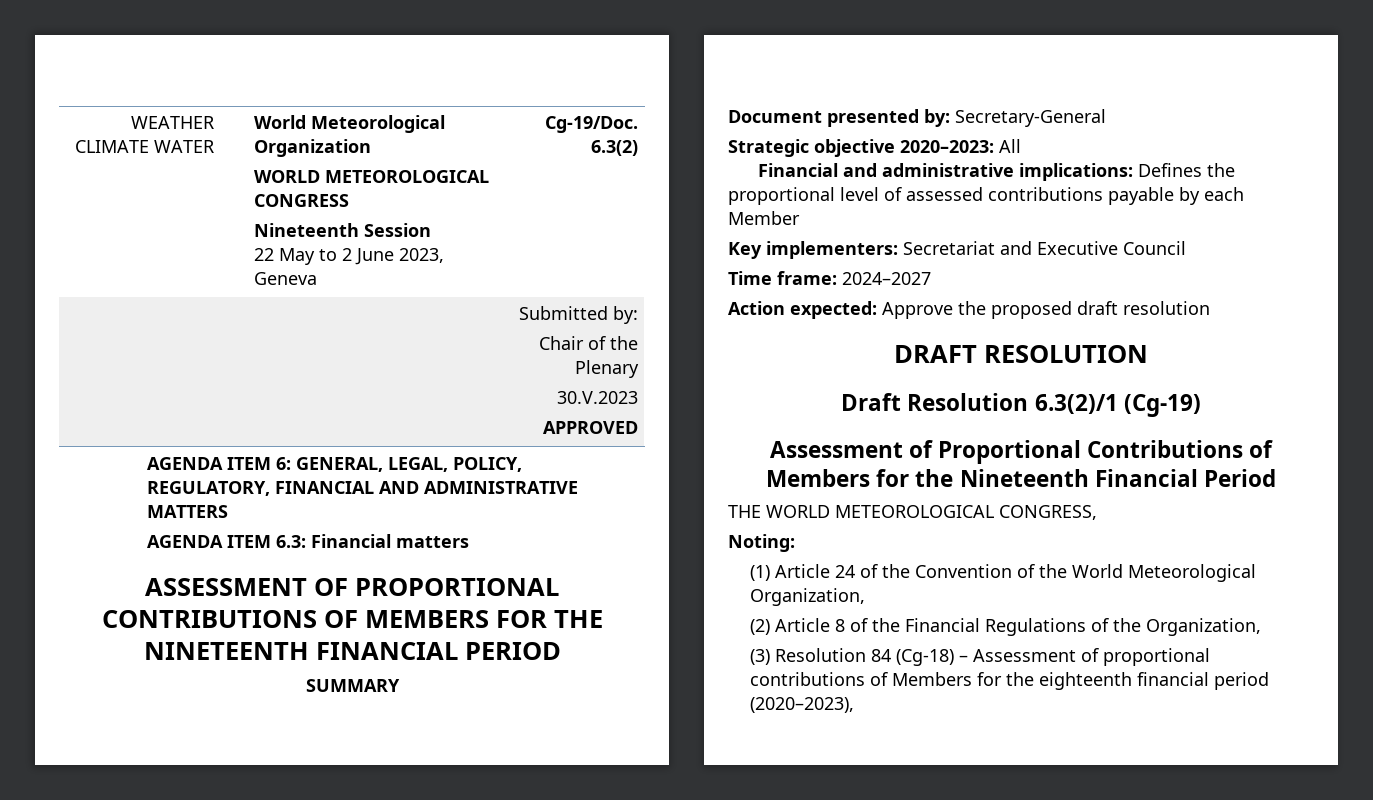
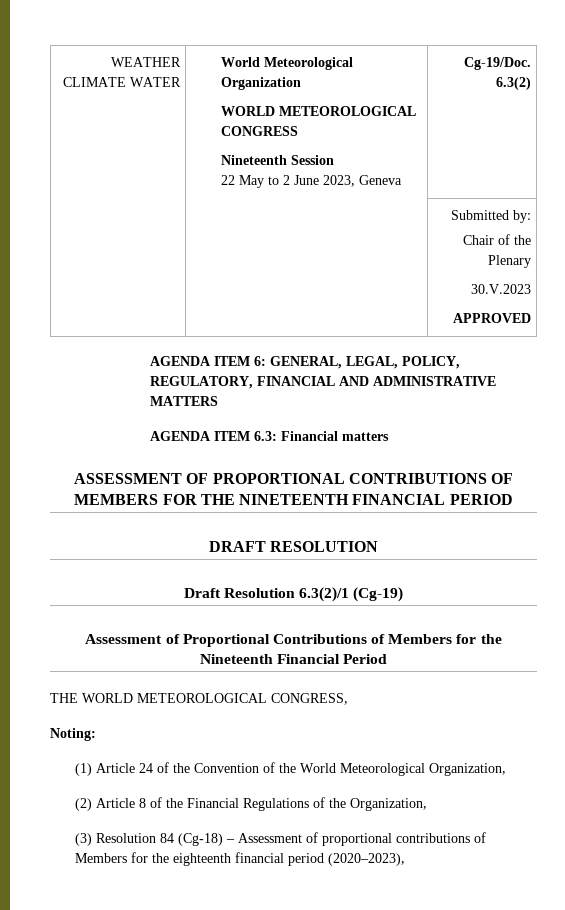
[305,679,400,692] [728,109,1106,127] [728,139,1021,157] [758,163,1236,181] [728,187,1244,205] [728,211,800,225] [728,241,1186,259] [728,271,931,285] [728,301,1210,319] // SUMMARY // Document presented by: Secretary-General // Strategic objective 2020–2023: All // Financial and administrative implications: Defines the proportional level of assessed contributions payable by each Member // Key implementers: Secretariat and Executive Council // Time frame: 2024–2027 // Action expected: Approve the proposed draft resolution -> (513, 499) none

